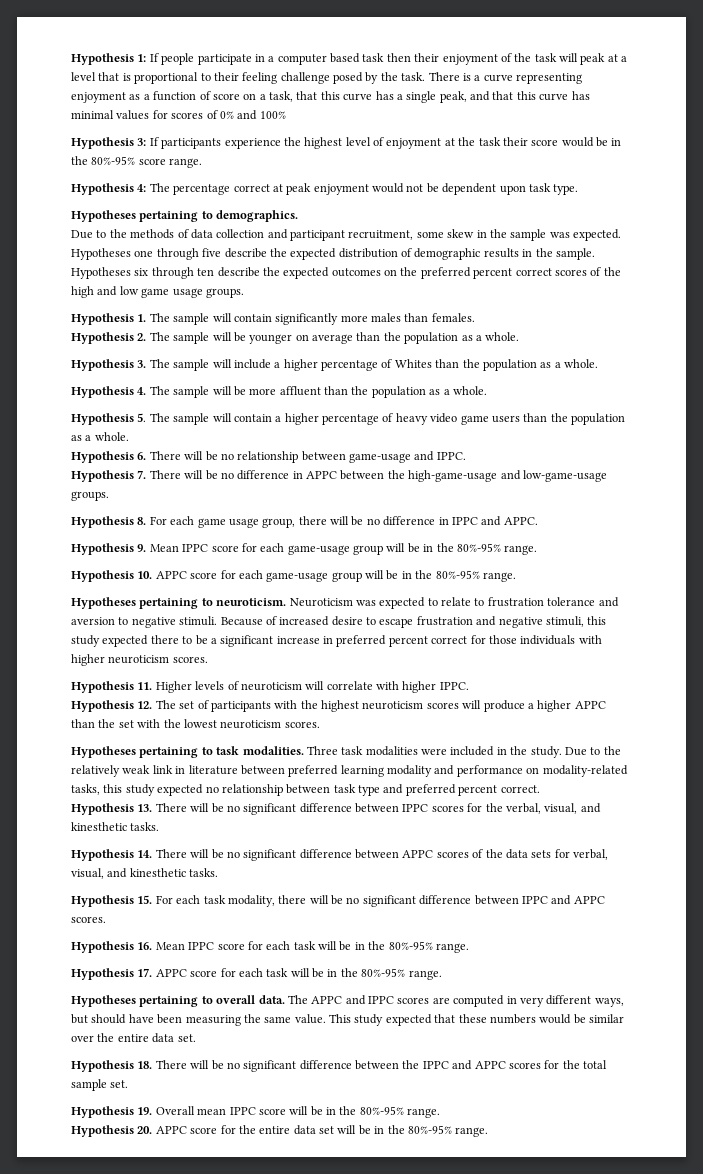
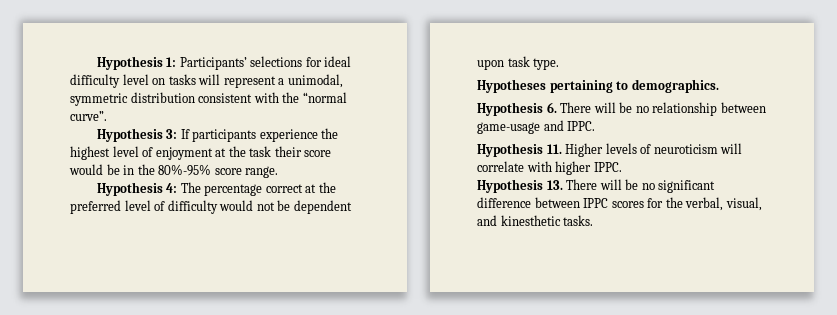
[149,53,628,65] [71,72,582,84] [71,91,590,103] [71,110,286,120] If people participate in a computer based task then their enjoyment of the task will peak at a level that is proportional to their feeling challenge posed by the task. There is a curve representing enjoyment as a function of score on a task, that this curve has a single peak, and that this curve has minimal values for scores of 0% and 100% -> [179,56,352,70] [70,74,343,88] [70,92,347,106] [70,111,107,121] Participants’ selections for ideal difficulty level on tasks will represent a unimodal, symmetric distribution consistent with the “normal curve”.
[286,183,369,195] peak enjoyment -> [318,182,336,193] [70,200,218,214] the preferred level of difficulty
[71,229,621,241] [71,248,595,260] [71,267,621,279] [71,286,244,298] [71,313,475,325] [71,332,520,344] [71,359,598,371] [71,386,487,398] [71,413,625,425] [71,432,129,441] // Due to the methods of data collection and participant recruitment, some skew in the sample was expected. Hypotheses one through five describe the expected distribution of demographic results in the sample. Hypotheses six through ten describe the expected outcomes on the preferred percent correct scores of the high and low game usage groups. // Hypothesis 1. The sample will contain significantly more males than females. // Hypothesis 2. The sample will be younger on average than the population as a whole. // Hypothesis 3. The sample will include a higher percentage of Whites than the population as a whole. // Hypothesis 4. The sample will be more affluent than the population as a whole. // Hypothesis 5. The sample will contain a higher percentage of heavy video game users than the population as a whole. -> (719, 86) none
[71,470,607,482] [71,491,109,501] [71,516,538,528] [71,543,538,555] [71,570,516,582] [71,597,619,609] [71,616,607,628] [71,635,602,647] [71,654,208,666] // Hypothesis 7. There will be no difference in APPC between the high-game-usage and low-game-usage groups. // Hypothesis 8. For each game usage group, there will be no difference in IPPC and APPC. // Hypothesis 9. Mean IPPC score for each game-usage group will be in the 80%-95% range. // Hypothesis 10. APPC score for each game-usage group will be in the 80%-95% range. // Hypotheses pertaining to neuroticism. Neuroticism was expected to relate to frustration tolerance and aversion to negative stimuli. Because of increased desire to escape frustration and negative stimuli, this study expected there to be a significant increase in preferred percent correct for those individuals with higher neuroticism scores. -> (596, 126) none
[71,700,606,712] [71,719,320,729] [71,746,621,758] [71,765,628,777] [71,784,540,796] // Hypothesis 12. The set of participants with the highest neuroticism scores will produce a higher APPC than the set with the lowest neuroticism scores. // Hypotheses pertaining to task modalities. Three task modalities were included in the study. Due to the relatively weak link in literature between preferred learning modality and performance on modality-related tasks, this study expected no relationship between task type and preferred percent correct. -> (622, 167) none
[71,849,608,861] [71,868,219,879] [71,895,605,907] [71,916,106,923] [71,941,469,953] [71,968,442,980] [71,995,624,1007] [71,1014,624,1026] [71,1033,196,1043] [71,1060,607,1072] [71,1079,129,1091] [71,1106,441,1118] [71,1125,489,1137] // Hypothesis 14. There will be no significant difference between APPC scores of the data sets for verbal, visual, and kinesthetic tasks. // Hypothesis 15. For each task modality, there will be no significant difference between IPPC and APPC scores. // Hypothesis 16. Mean IPPC score for each task will be in the 80%-95% range. // Hypothesis 17. APPC score for each task will be in the 80%-95% range. // Hypotheses pertaining to overall data. The APPC and IPPC scores are computed in very different ways, but should have been measuring the same value. This study expected that these numbers would be similar over the entire data set. // Hypothesis 18. There will be no significant difference between the IPPC and APPC scores for the total sample set. // Hypothesis 19. Overall mean IPPC score will be in the 80%-95% range. // Hypothesis 20. APPC score for the entire data set will be in the 80%-95% range. -> (594, 220) none

